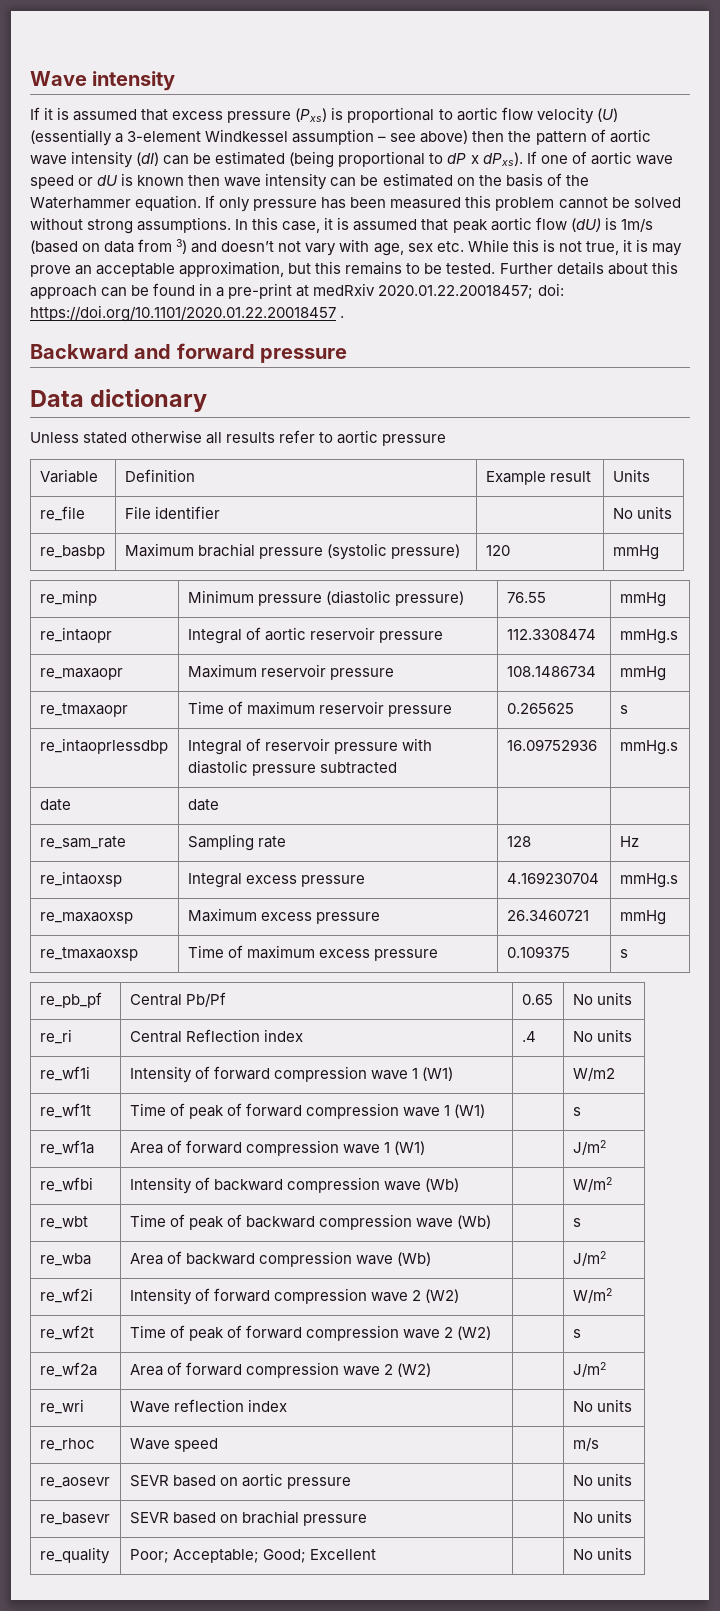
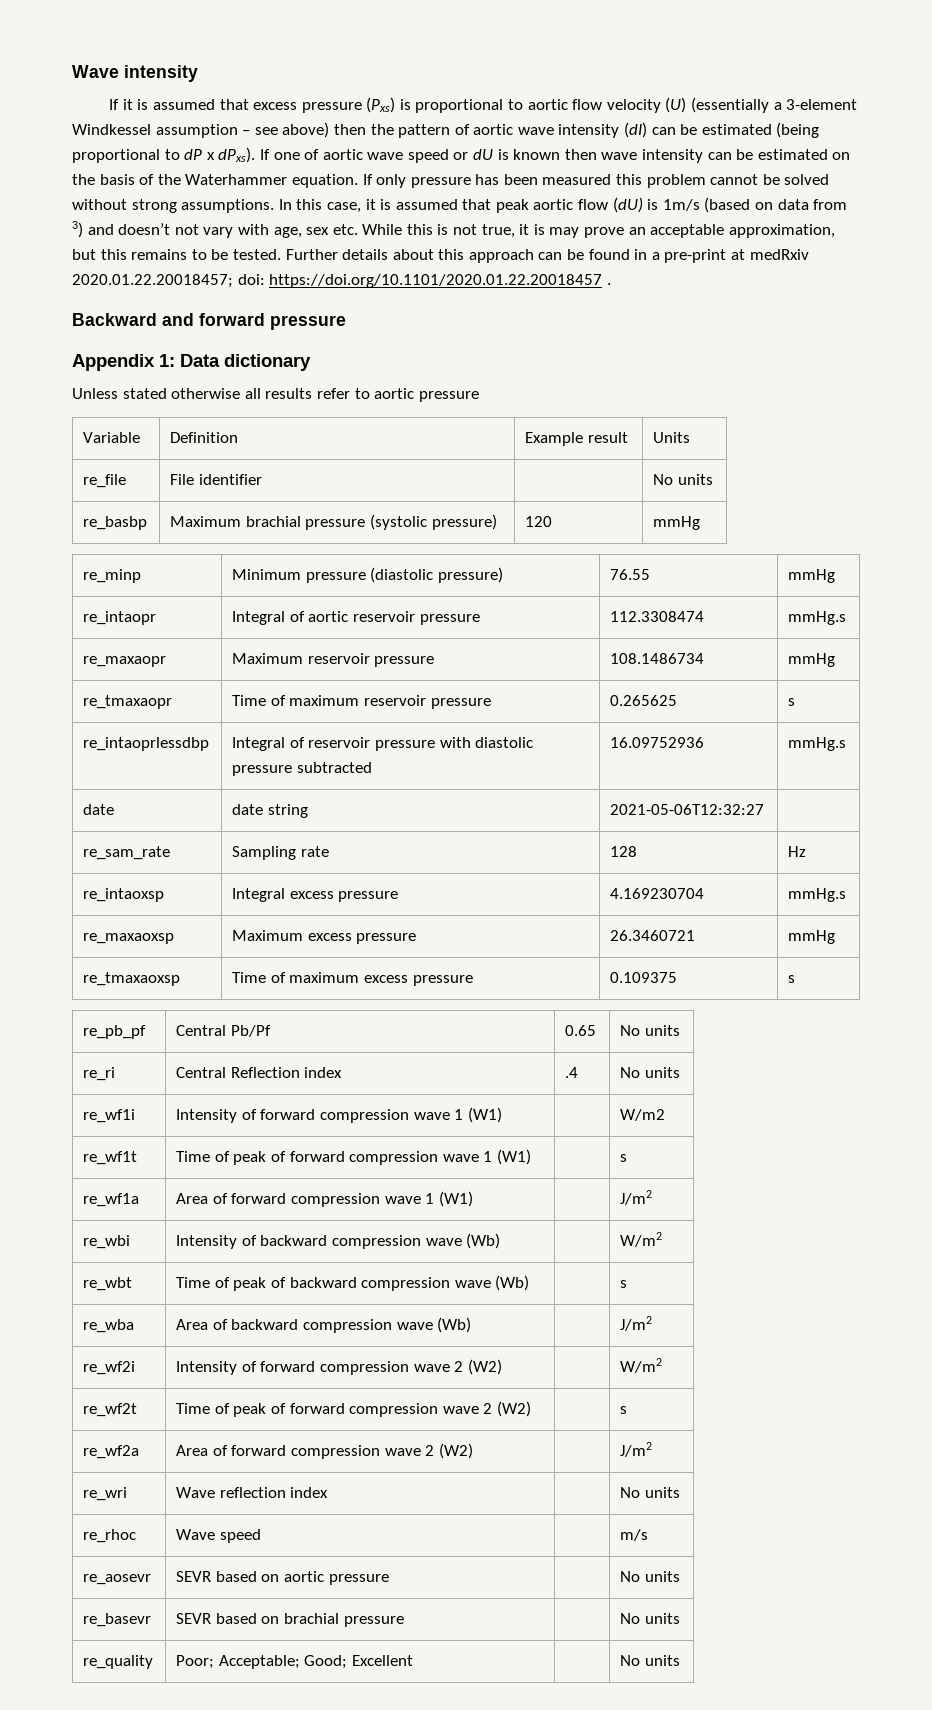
(348, 355) none -> [72,354,175,371] Appendix 1:
(219, 805) | -> [267,804,308,818] [610,804,765,815] string | 2021-05-06T12:32:27
[39,1177,93,1192] re_wfbi -> [83,1235,131,1249] re_wbi

